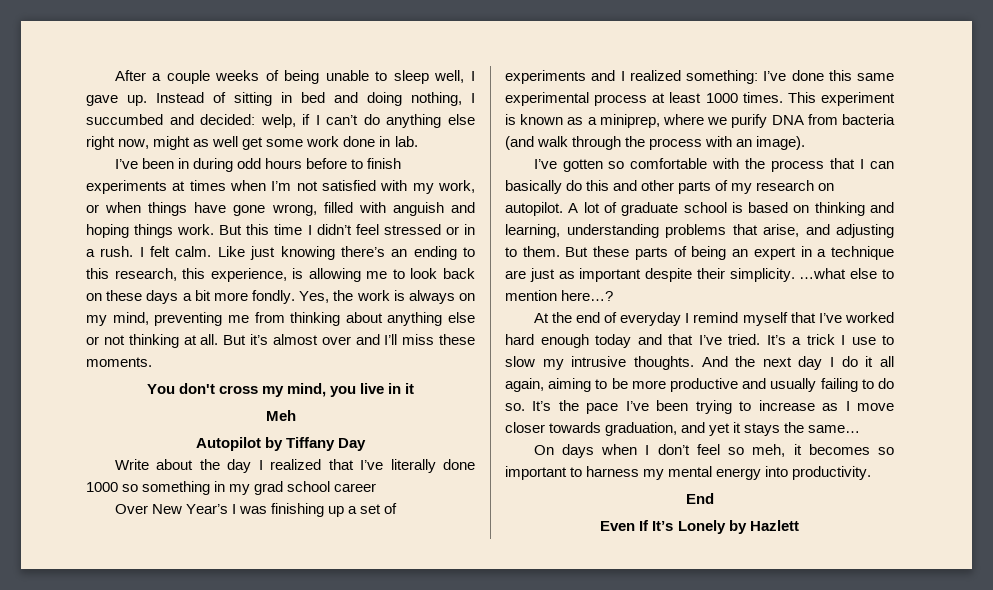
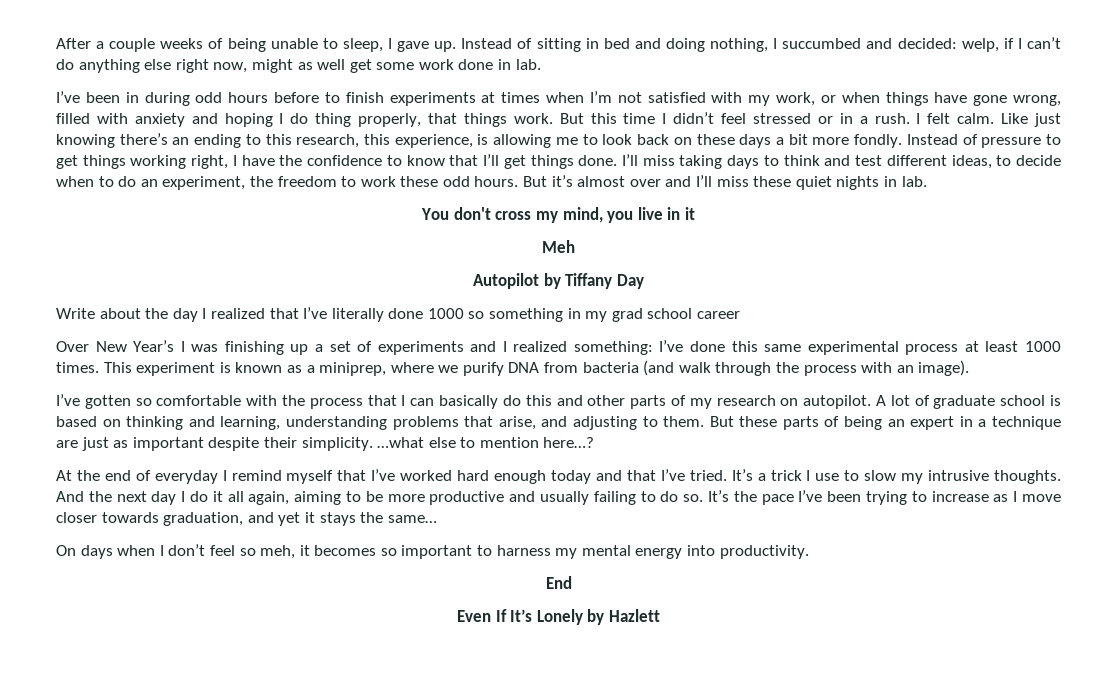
[393,70,465,84] sleep well, -> [342,38,383,52] sleep,
[392,202,444,216] anguish -> [134,113,185,127] anxiety
(129, 231) none -> [279,113,457,127] I do thing properly, that
[299,290,476,304] [86,312,475,326] [86,334,219,348] Yes, the work is always on my mind, preventing me from thinking about anything else or not thinking at all. -> [906,134,1062,148] [56,154,1062,169] [56,176,519,190] Instead of pressure to get things working right, I have the confidence to know that I’ll get things done. I’ll miss taking days to think and test different ideas, to decide when to do an experiment, the freedom to work these odd hours.
[86,357,152,367] moments. -> [795,176,927,190] quiet nights in lab.

